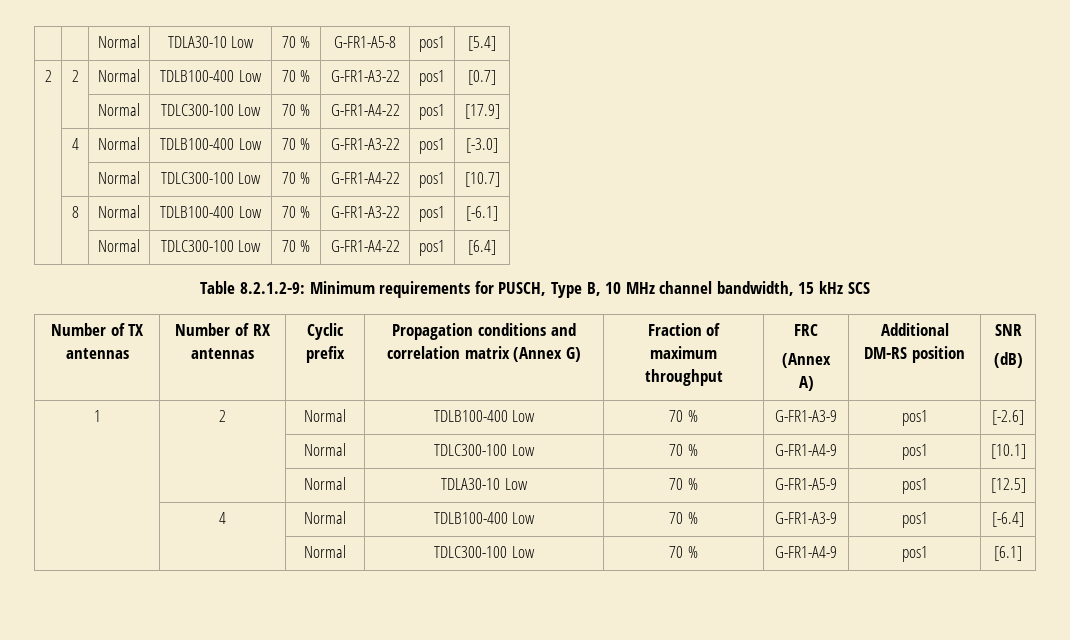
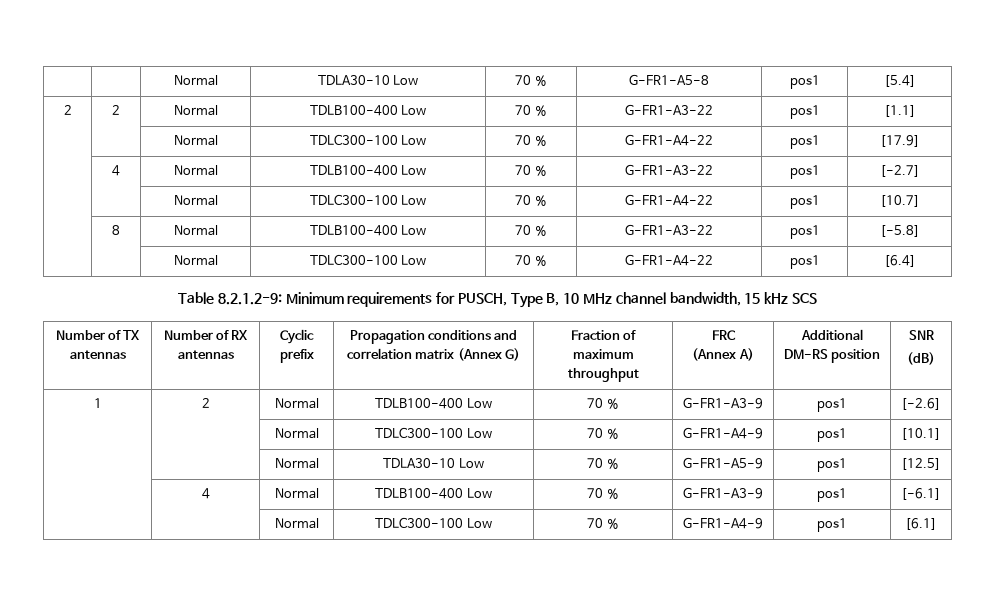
[468,70,496,85] [0.7] -> [883,105,916,117] [1.1]
[466,138,498,153] [-3.0] -> [879,165,920,177] [-2.7]
[466,206,498,221] [-6.1] -> [879,225,920,237] [-5.8]
[992,512,1024,527] [-6.4] -> [901,488,941,500] [-6.1]

